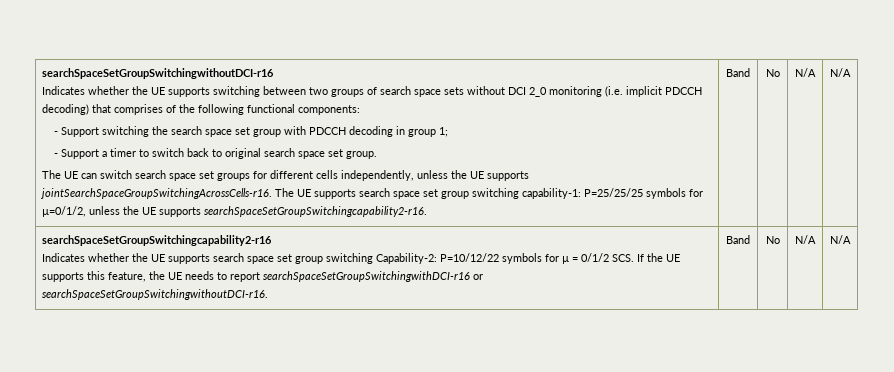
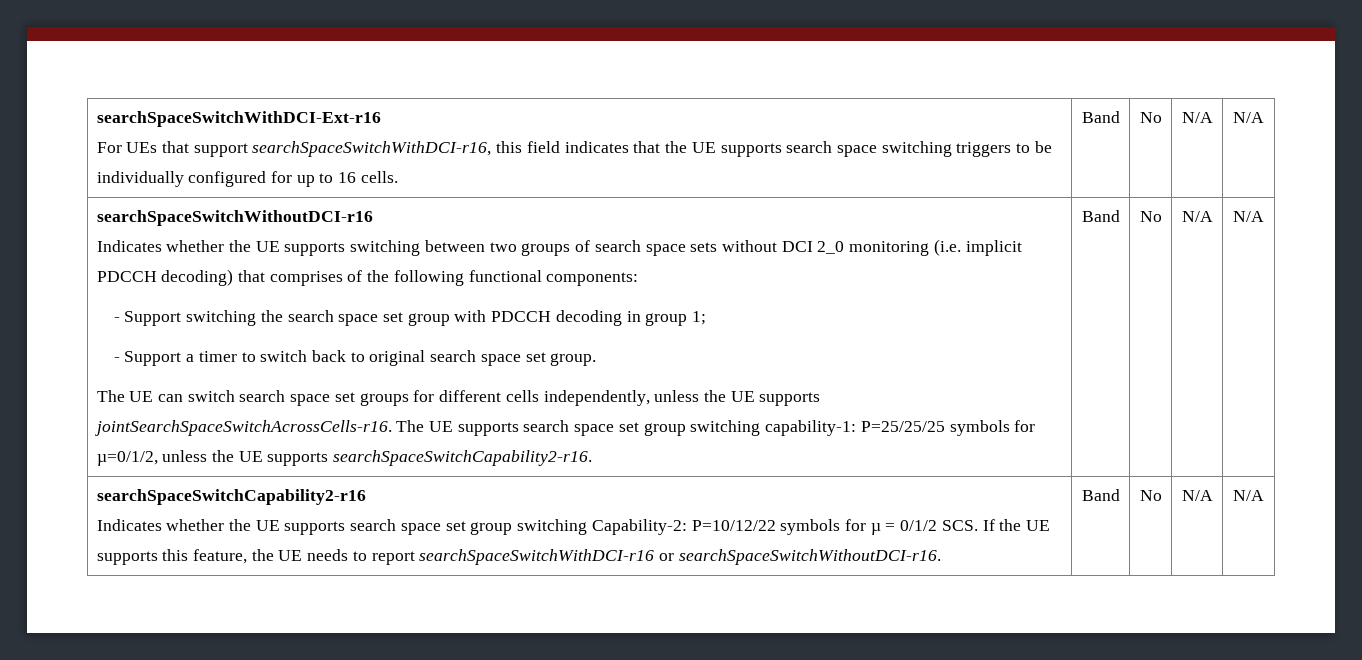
[42,68,275,79] searchSpaceSetGroupSwitchingwithoutDCI-r16 -> [96,111,381,127] [96,141,1052,157] [96,171,398,187] [1081,111,1120,123] [1139,112,1162,123] [1181,112,1213,123] [1233,112,1264,123] [96,210,373,226] searchSpaceSwitchWithDCI-Ext-r16 // For UEs that support searchSpaceSwitchWithDCI-r16, this field indicates that the UE supports search space switching triggers to be individually configured for up to 16 cells. | Band | No | N/A | N/A // searchSpaceSwitchWithoutDCI-r16
[41,188,273,199] jointSearchSpaceGroupSwitchingAcrossCells-r16. -> [94,420,392,436] jointSearchSpaceSwitchAcrossCells-r16.
[204,206,428,217] [726,68,750,77] [765,69,780,77] [795,68,816,77] [830,68,851,77] [42,235,273,246] searchSpaceSetGroupSwitchingcapability2-r16. | Band | No | N/A | N/A // searchSpaceSetGroupSwitchingcapability2-r16 -> [333,450,593,466] [1081,210,1120,222] [1139,211,1162,222] [1181,211,1213,222] [1233,211,1264,222] [96,489,366,505] searchSpaceSwitchCapability2-r16. | Band | No | N/A | N/A // searchSpaceSwitchCapability2-r16
[263,271,484,282] [42,289,269,300] searchSpaceSetGroupSwitchingwithDCI-r16 or searchSpaceSetGroupSwitchingwithoutDCI-r16. -> [419,549,941,565] searchSpaceSwitchWithDCI-r16 or searchSpaceSwitchWithoutDCI-r16.

